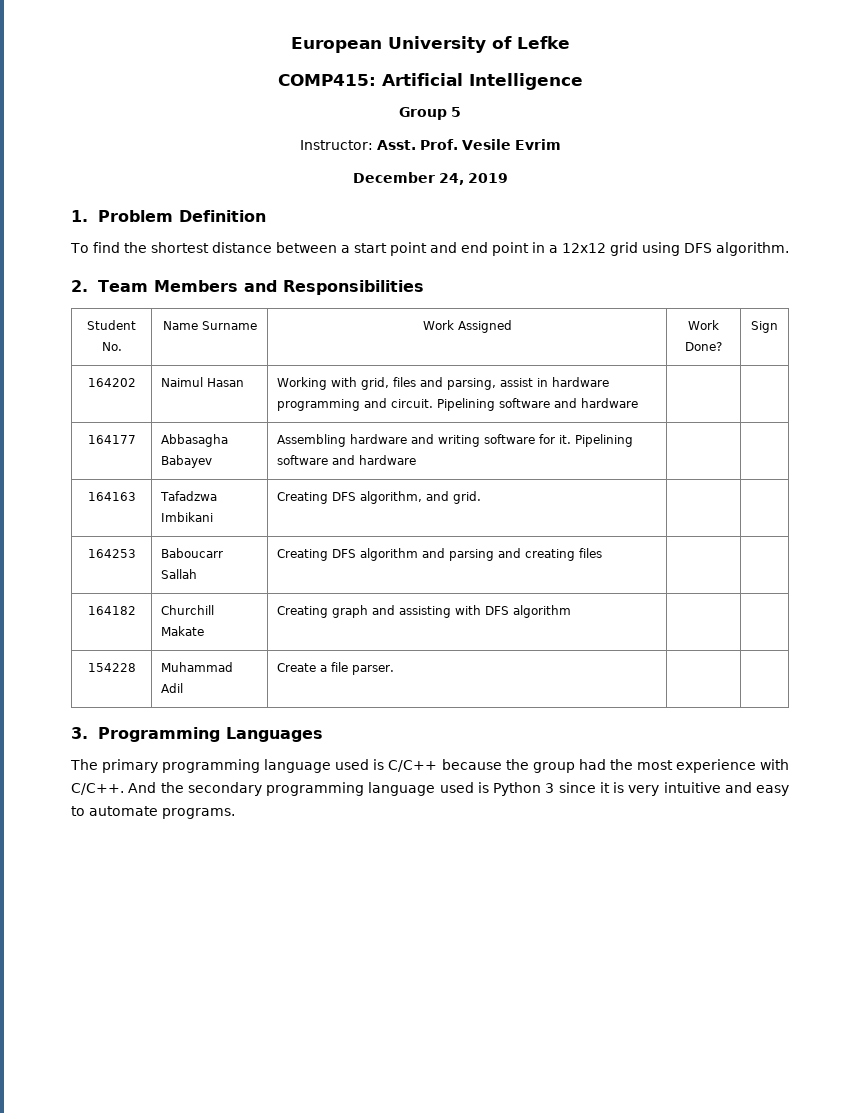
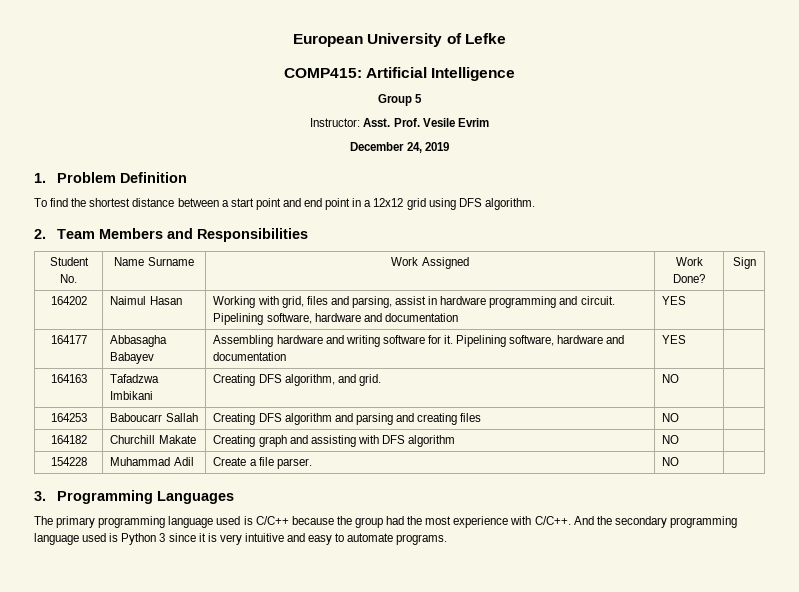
[498,398,638,408] software and hardware | -> [266,313,458,324] [662,296,687,305] software, hardware and documentation | YES
[276,455,416,465] software and hardware | -> [509,335,625,346] [213,352,287,361] [662,335,687,344] software, hardware and documentation | YES
(481, 497) none -> [662,374,680,383] NO
(602, 553) none -> [662,413,680,422] NO
(571, 611) none -> [662,435,680,444] NO
(394, 670) none -> [662,457,680,466] NO

